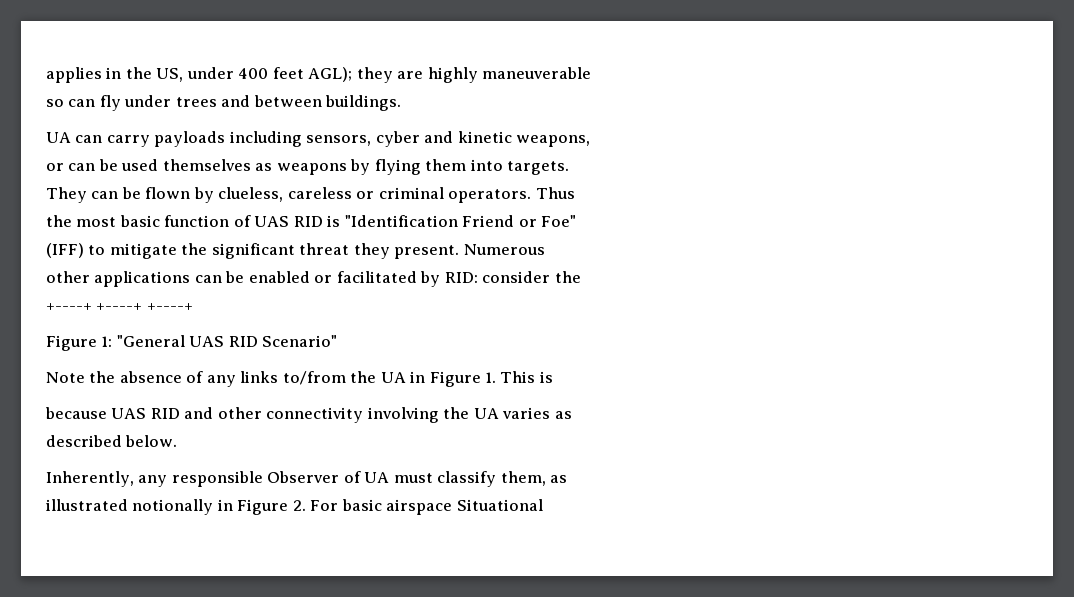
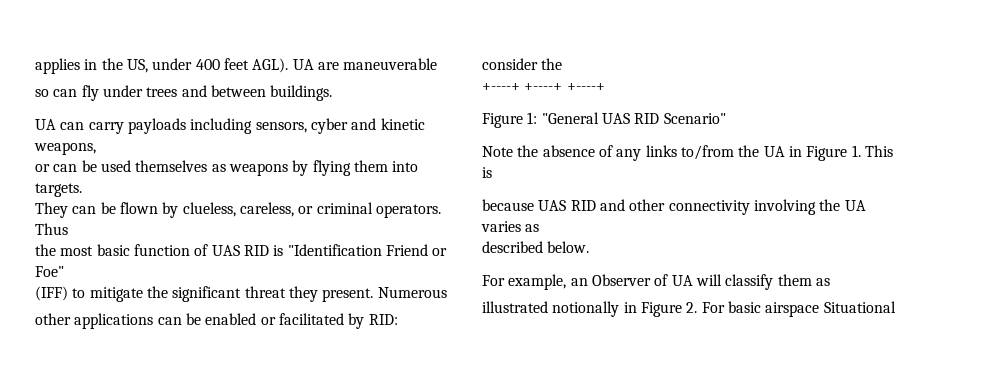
[308,67,478,83] AGL); they are highly -> [252,58,339,73] AGL). UA are
[287,187,352,199] careless -> [239,202,294,217] careless,
[46,471,546,487] Inherently, any responsible Observer of UA must classify them, -> [482,274,812,290] For example, an Observer of UA will classify them

